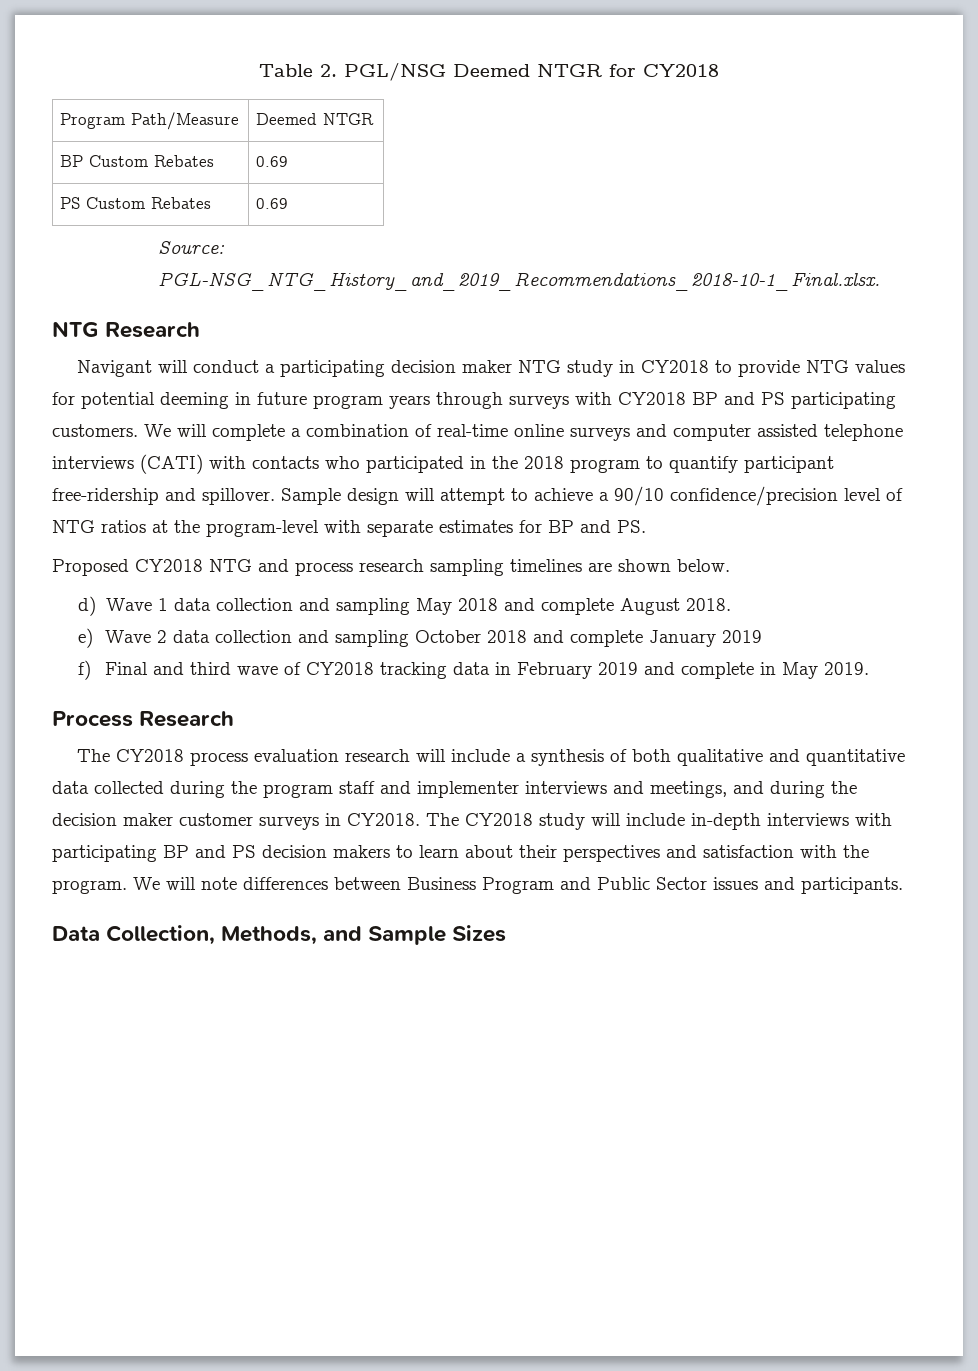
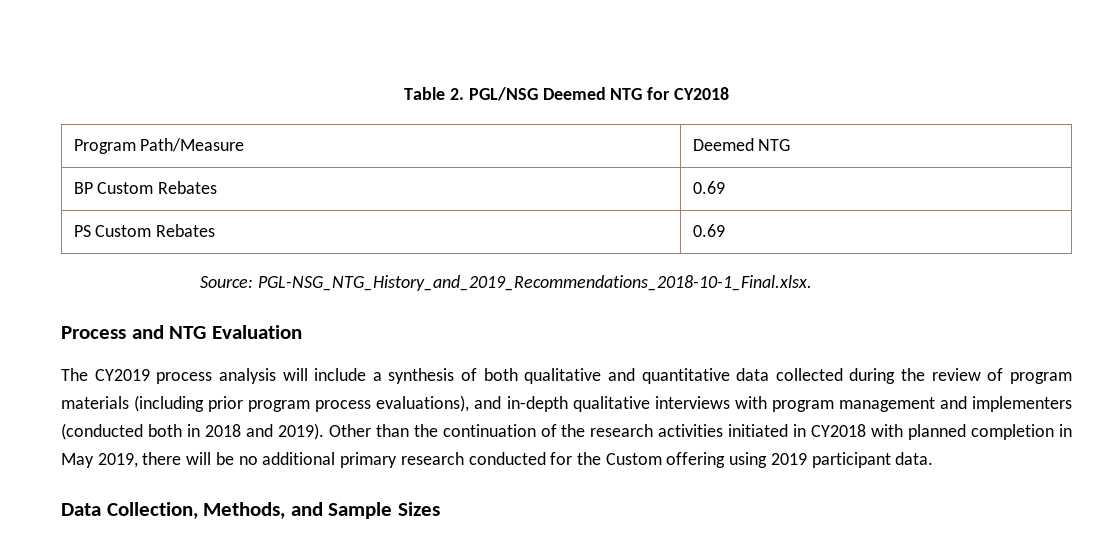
[537,64,602,77] NTGR -> [610,88,643,100] NTG
[323,113,375,125] NTGR -> [758,139,791,151] NTG
[52,321,201,338] [77,360,906,377] [52,392,896,409] [52,424,903,441] [52,454,834,474] [52,486,903,506] [52,520,646,537] [52,559,730,576] [78,596,731,616] [78,628,762,648] [78,660,869,680] [52,711,235,727] [77,749,411,766] NTG Research // Navigant will conduct a participating decision maker NTG study in CY2018 to provide NTG values for potential deeming in future program years through surveys with CY2018 BP and PS participating customers. We will complete a combination of real-time online surveys and computer assisted telephone interviews (CATI) with contacts who participated in the 2018 program to quantify participant free-ridership and spillover. Sample design will attempt to achieve a 90/10 confidence/precision level of NTG ratios at the program-level with separate estimates for BP and PS. // Proposed CY2018 NTG and process research sampling timelines are shown below. // d) Wave 1 data collection and sampling May 2018 and complete August 2018. // e) Wave 2 data collection and sampling October 2018 and complete January 2019 // f) Final and third wave of CY2018 tracking data in February 2019 and complete in May 2019. // Process Research // The CY2018 process evaluation research -> [61,325,302,339] [61,368,276,384] Process and NTG Evaluation // The CY2019 process analysis
[263,781,857,798] [52,813,892,830] [52,845,869,862] [52,877,903,894] program staff and implementer interviews and meetings, and during the decision maker customer surveys in CY2018. The CY2018 study will include in-depth interviews with participating BP and PS decision makers to learn about their perspectives and satisfaction with the program. We will note differences between Business Program and Public Sector issues and participants. -> [931,368,1073,384] [61,395,1072,412] [61,423,1073,440] [61,452,934,468] review of program materials (including prior program process evaluations), and in-depth qualitative interviews with program management and implementers (conducted both in 2018 and 2019). Other than the continuation of the research activities initiated in CY2018 with planned completion in May 2019, there will be no additional primary research conducted for the Custom offering using 2019 participant data.

